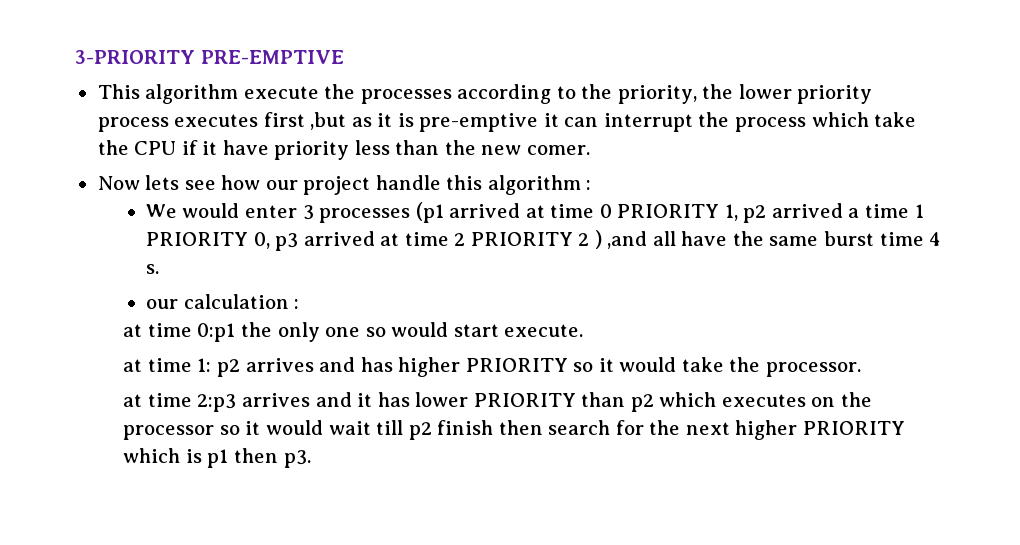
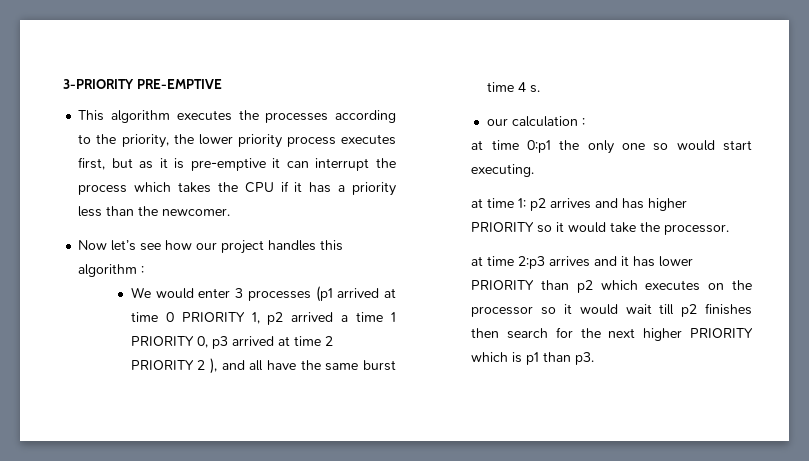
[243,86,319,99] execute -> [176,110,232,121] executes
[263,112,347,130] first ,but -> [78,157,133,170] first, but
[874,112,917,127] take -> [178,182,212,193] takes
[222,140,269,155] have -> [309,182,346,193] has a
[481,145,590,155] new comer. -> [162,208,231,216] newcomer.
[145,175,180,190] lets -> [111,240,137,251] let’s
[375,175,441,190] handle -> [268,240,317,251] handles
[594,230,648,249] ) ,and -> [210,358,245,374] ), and
[504,324,584,337] execute. -> [471,164,535,177] executing.
[437,420,494,435] finish -> [705,303,752,315] finishes
[234,448,279,463] then -> [543,352,572,362] than

